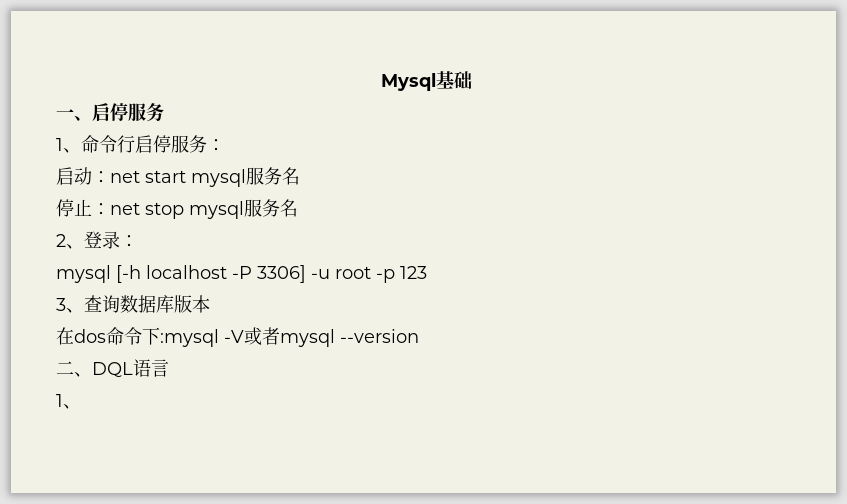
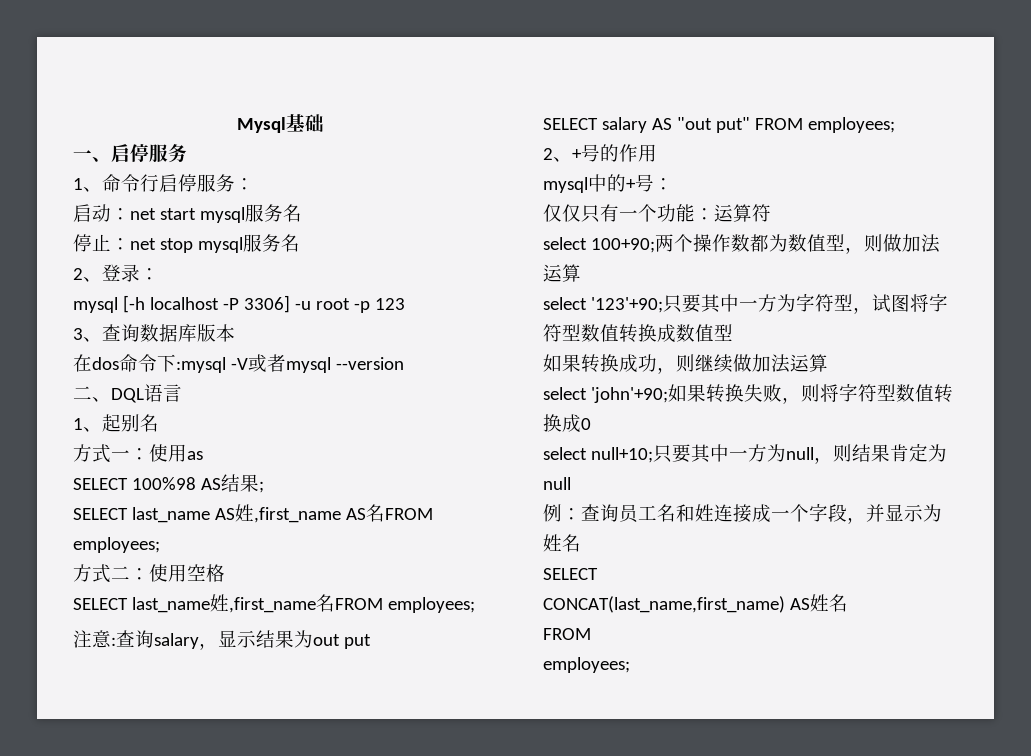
(81, 406) none -> [102,414,159,432] [73,444,203,463] [73,474,264,493] [73,504,433,523] [73,537,160,553] [73,564,225,583] [73,594,475,613] [73,630,371,650] [543,117,895,133] [543,144,657,162] [543,174,673,193] [543,204,771,223] [543,234,940,254] [543,264,581,282] [543,293,948,314] [543,324,733,343] [543,354,828,374] [543,383,953,404] [543,414,591,433] [543,443,947,464] [543,477,571,490] [543,503,942,524] [543,534,581,552] [543,568,598,580] [543,594,848,613] [543,628,591,640] [543,657,630,673] 起别名 // 方式一：使用as // SELECT 100%98 AS结果; // SELECT last_name AS姓,first_name AS名FROM employees; // 方式二：使用空格 // SELECT last_name姓,first_name名FROM employees; // 注意:查询salary，显示结果为out put // SELECT salary AS "out put" FROM employees; // 2、+号的作用 // mysql中的+号： // 仅仅只有一个功能：运算符 // select 100+90;两个操作数都为数值型，则做加法运算 // select '123'+90;只要其中一方为字符型，试图将字符型数值转换成数值型 // 如果转换成功，则继续做加法运算 // select 'john'+90;如果转换失败，则将字符型数值转换成0 // select null+10;只要其中一方为null，则结果肯定为null // 例：查询员工名和姓连接成一个字段，并显示为姓名 // SELECT // CONCAT(last_name,first_name) AS姓名 // FROM // employees;

